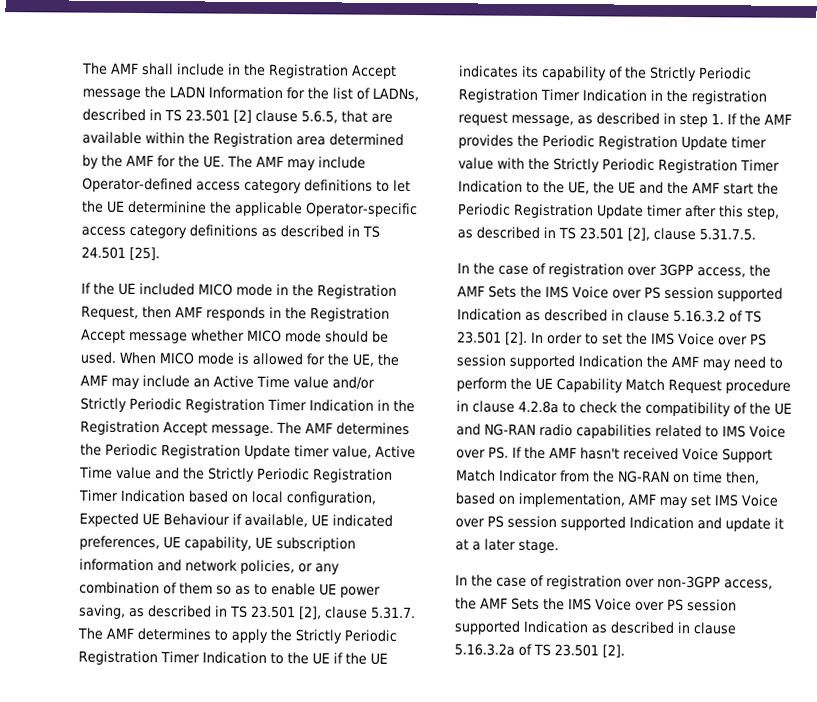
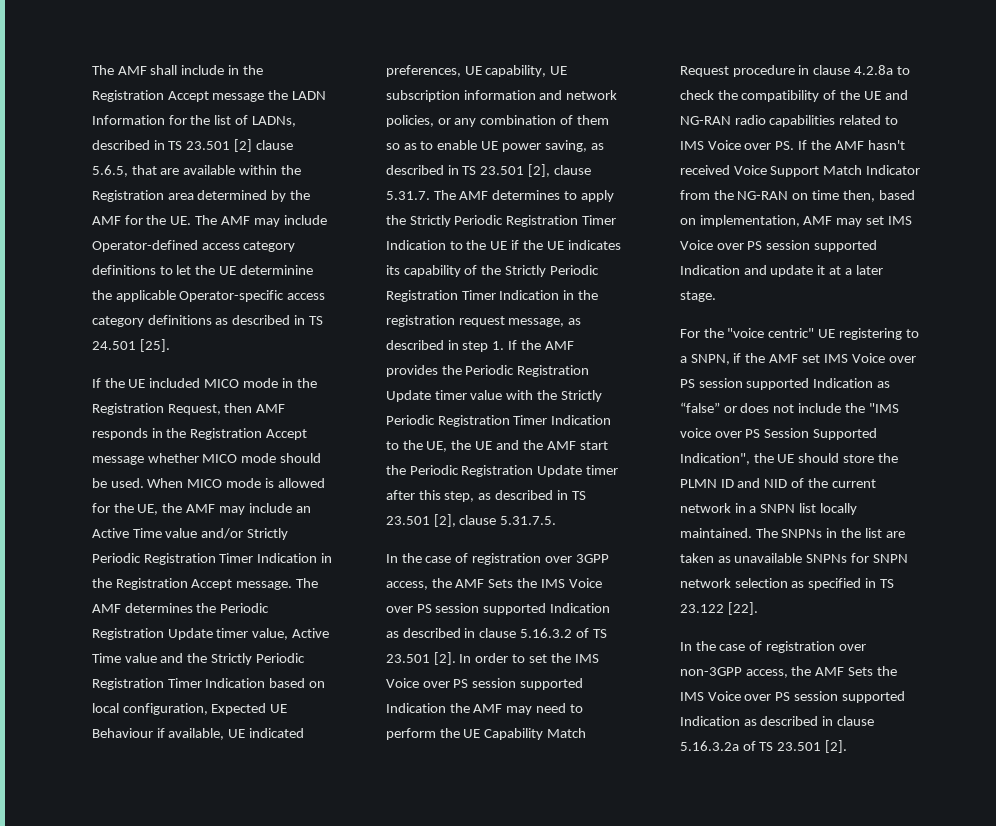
(560, 546) none -> [679,328,920,340] [679,353,916,365] [679,378,891,390] [679,402,900,413] [679,428,878,440] [679,453,899,465] [679,478,877,488] [679,503,858,515] [679,528,906,538] [679,553,909,563] [679,578,895,590] [679,602,758,615] // For the "voice centric" UE registering to a SNPN, if the AMF set IMS Voice over PS session supported Indication as “false” or does not include the "IMS voice over PS Session Supported Indication", the UE should store the PLMN ID and NID of the current network in a SNPN list locally maintained. The SNPNs in the list are taken as unavailable SNPNs for SNPN network selection as specified in TS 23.122 [22].

